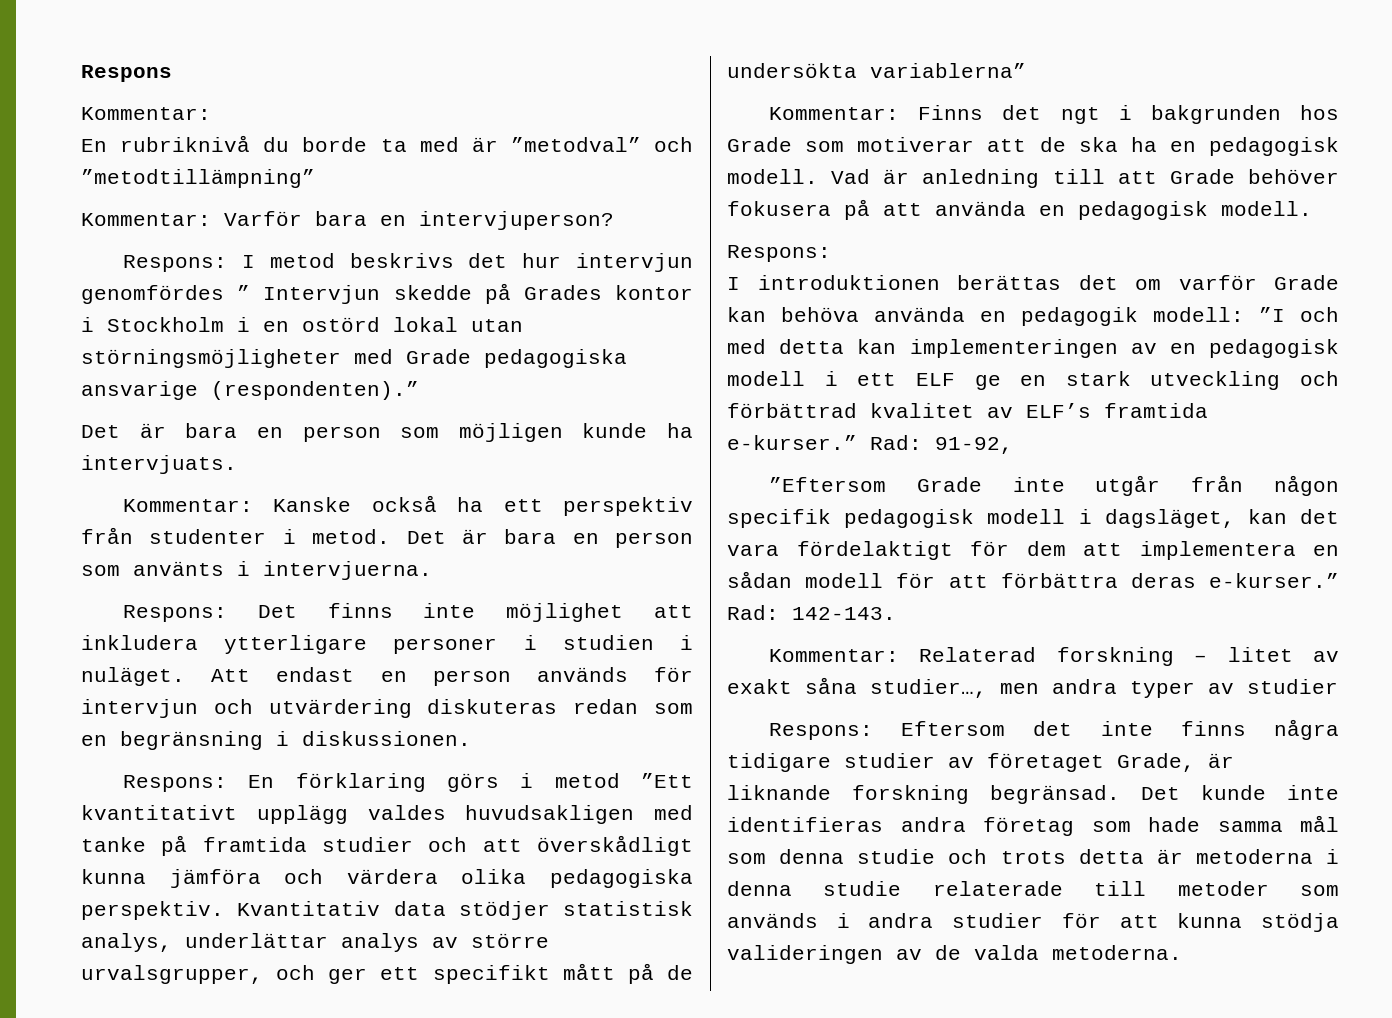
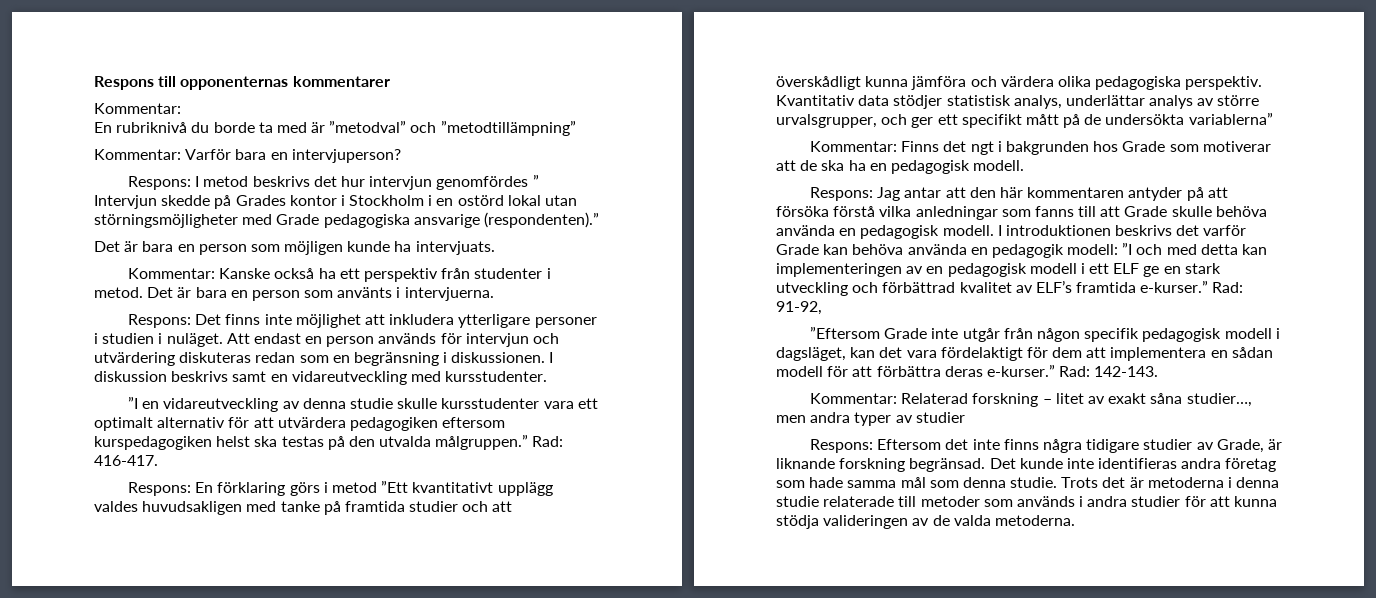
(172, 73) none -> [158,76,390,90] till opponenternas kommentarer
(471, 738) none -> [549,352,554,363] [94,371,548,385] [128,396,598,412] [94,417,506,431] [94,434,564,450] [94,455,158,466] I diskussion beskrivs samt en vidareutveckling med kursstudenter. // ”I en vidareutveckling av denna studie skulle kursstudenter vara ett optimalt alternativ för att utvärdera pedagogiken eftersom kurspedagogiken helst ska testas på den utvalda målgruppen.” Rad: 416-417.
[831,169,1339,188] [727,199,922,220] Vad är anledning till att Grade behöver fokusera på att -> [810,187,1228,201] [776,206,1267,220] // Respons: Jag antar att den här kommentaren antyder på att försöka förstå vilka anledningar som fanns till att Grade skulle behöva
[727,245,831,262] // Respons: // -> (994, 230) none
[957,275,1161,290] berättas det om -> [1115,225,1200,236] beskrivs det
[987,753,1104,772] företaget -> (1214, 446) none
[857,849,1144,864] studie och trots detta -> [1010,477,1126,488] studie. Trots det

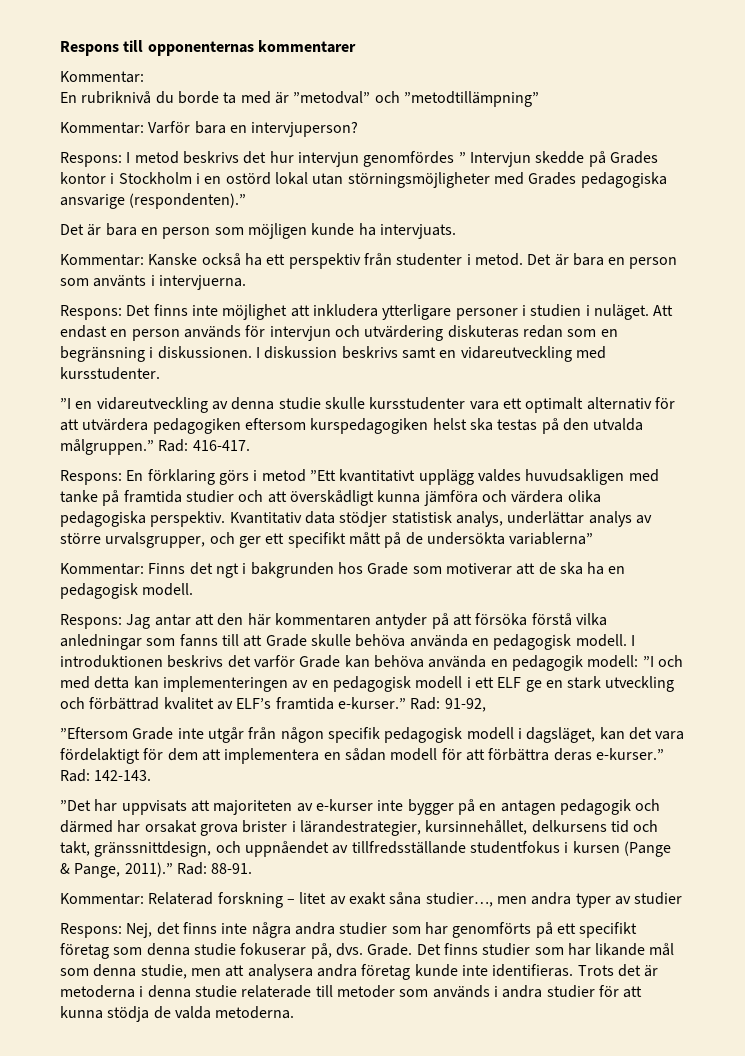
[276,214,320,225] Grade -> [528,172,577,185] Grades
(1159, 371) none -> [60,799,661,815] [60,820,659,836] [60,841,671,857] [60,862,253,878] // ”Det har uppvisats att majoriteten av e-kurser inte bygger på en antagen pedagogik och därmed har orsakat grova brister i lärandestrategier, kursinnehållet, delkursens tid och takt, gränssnittdesign, och uppnåendet av tillfredsställande studentfokus i kursen (Pange & Pange, 2011).” Rad: 88-91.
[877,439,1282,453] [776,458,1277,472] [776,477,1058,488] Eftersom det inte finns några tidigare studier av Grade, är liknande forskning begränsad. Det kunde inte identifieras andra företag som hade samma mål som denna studie. -> [126,922,638,938] [60,943,675,959] [60,964,574,980] Nej, det finns inte några andra studier som har genomförts på ett specifikt företag som denna studie fokuserar på, dvs. Grade. Det finns studier som har likande mål som denna studie, men att analysera andra företag kunde inte identifieras.
[823,515,930,529] valideringen av -> (150, 1014) none

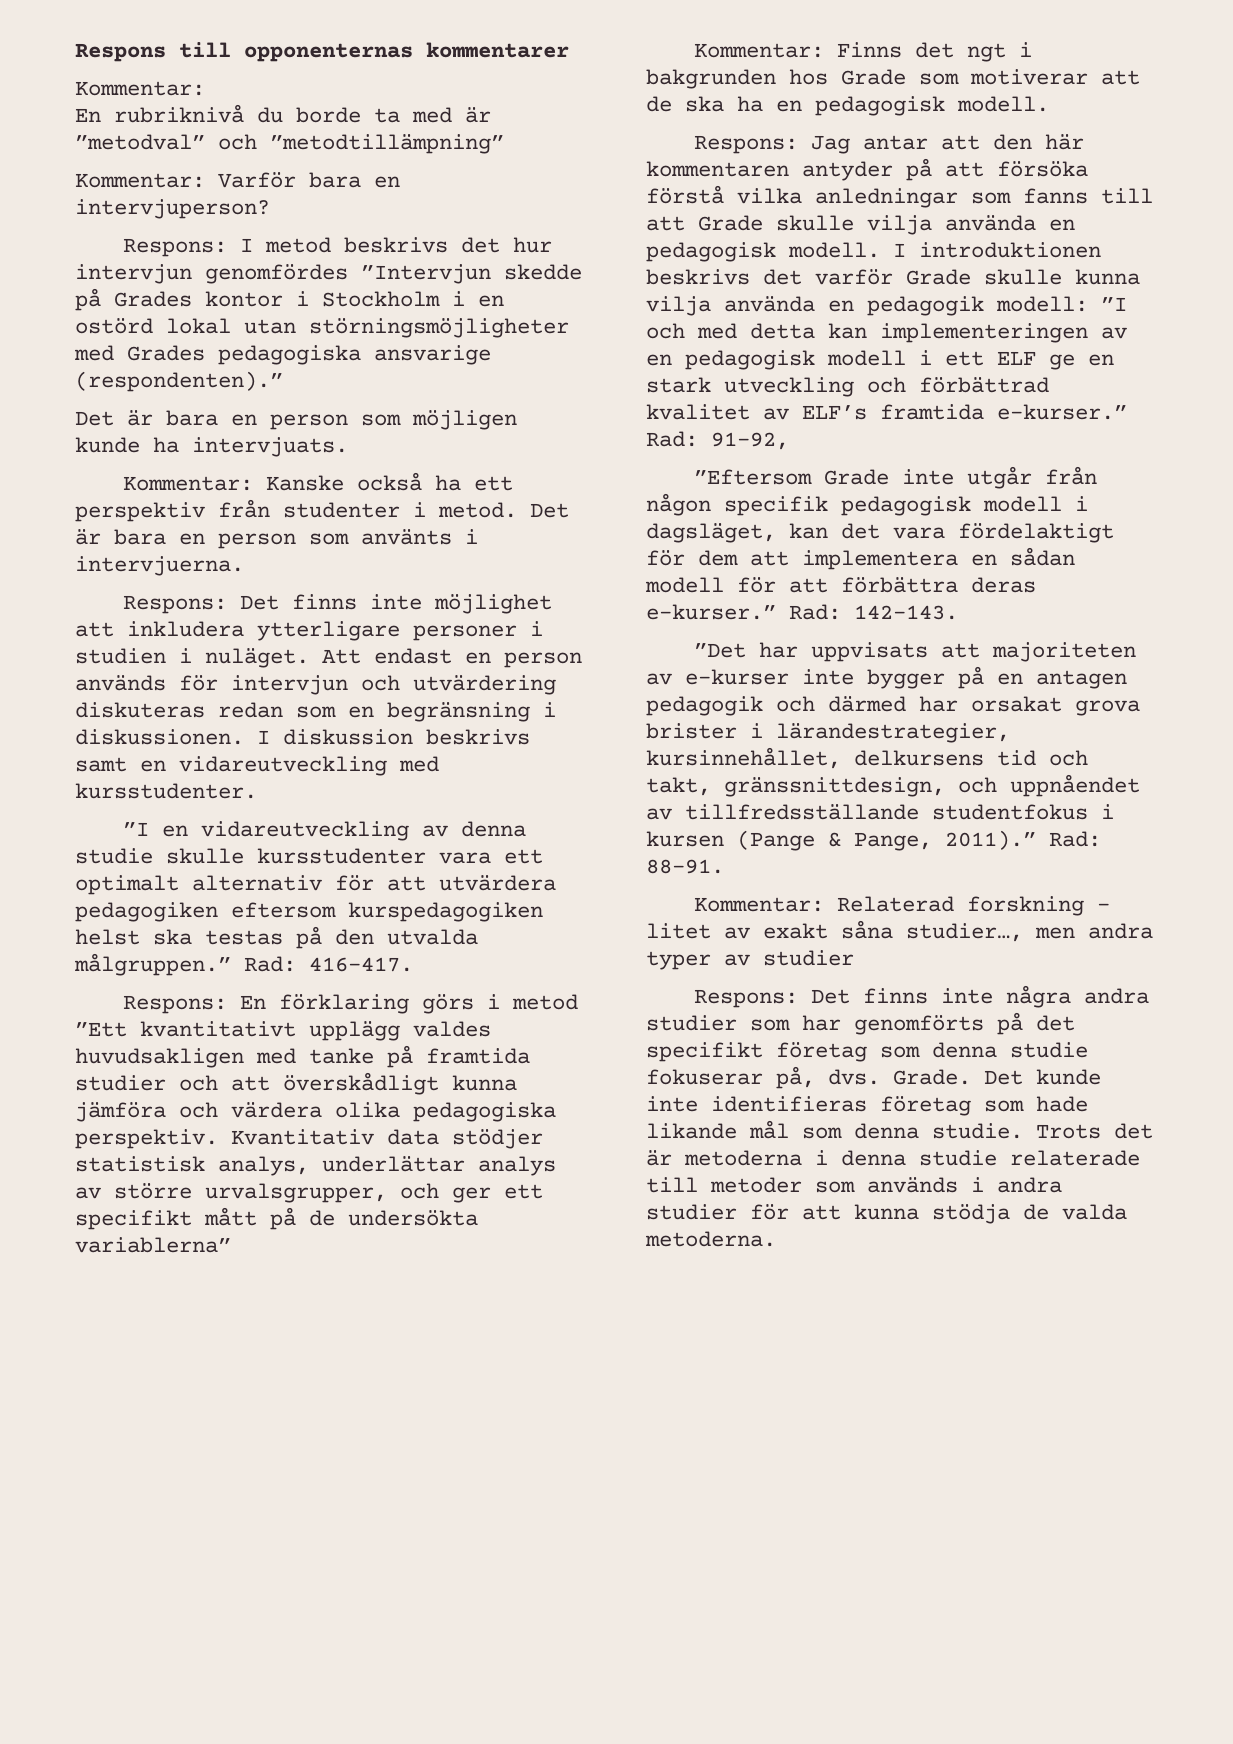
[458,152,531,167] ” Intervjun -> [361,264,491,284] ”Intervjun
[355,634,406,647] behöva -> [867,215,932,235] vilja
[344,655,424,668] kan behöva -> [984,269,1140,285] [646,296,711,316] skulle kunna vilja
[126,922,180,938] Nej, det -> [811,989,851,1004] Det
[556,923,576,934] ett -> [1036,1015,1075,1031] det
[443,943,675,956] [60,964,574,980] finns studier som har likande mål som denna studie, men att analysera andra företag kunde inte identifieras. -> [1036,1069,1101,1085] [646,1096,1088,1116] [646,1120,1023,1139] kunde inte identifieras företag som hade likande mål som denna studie.

